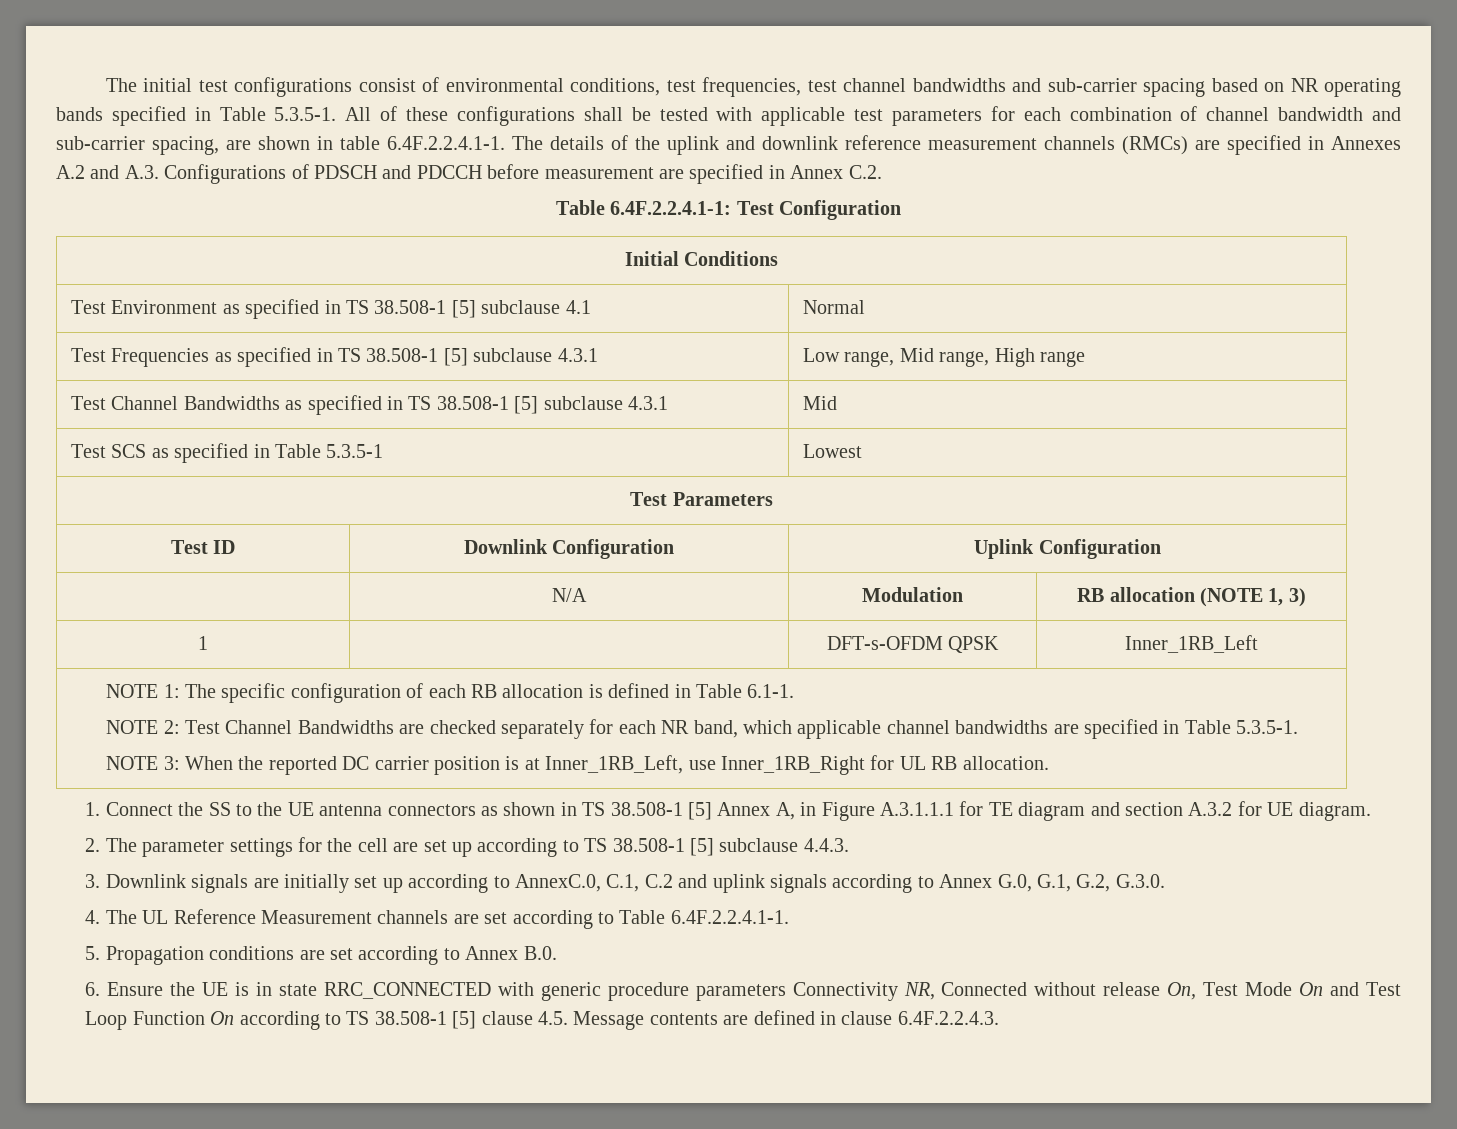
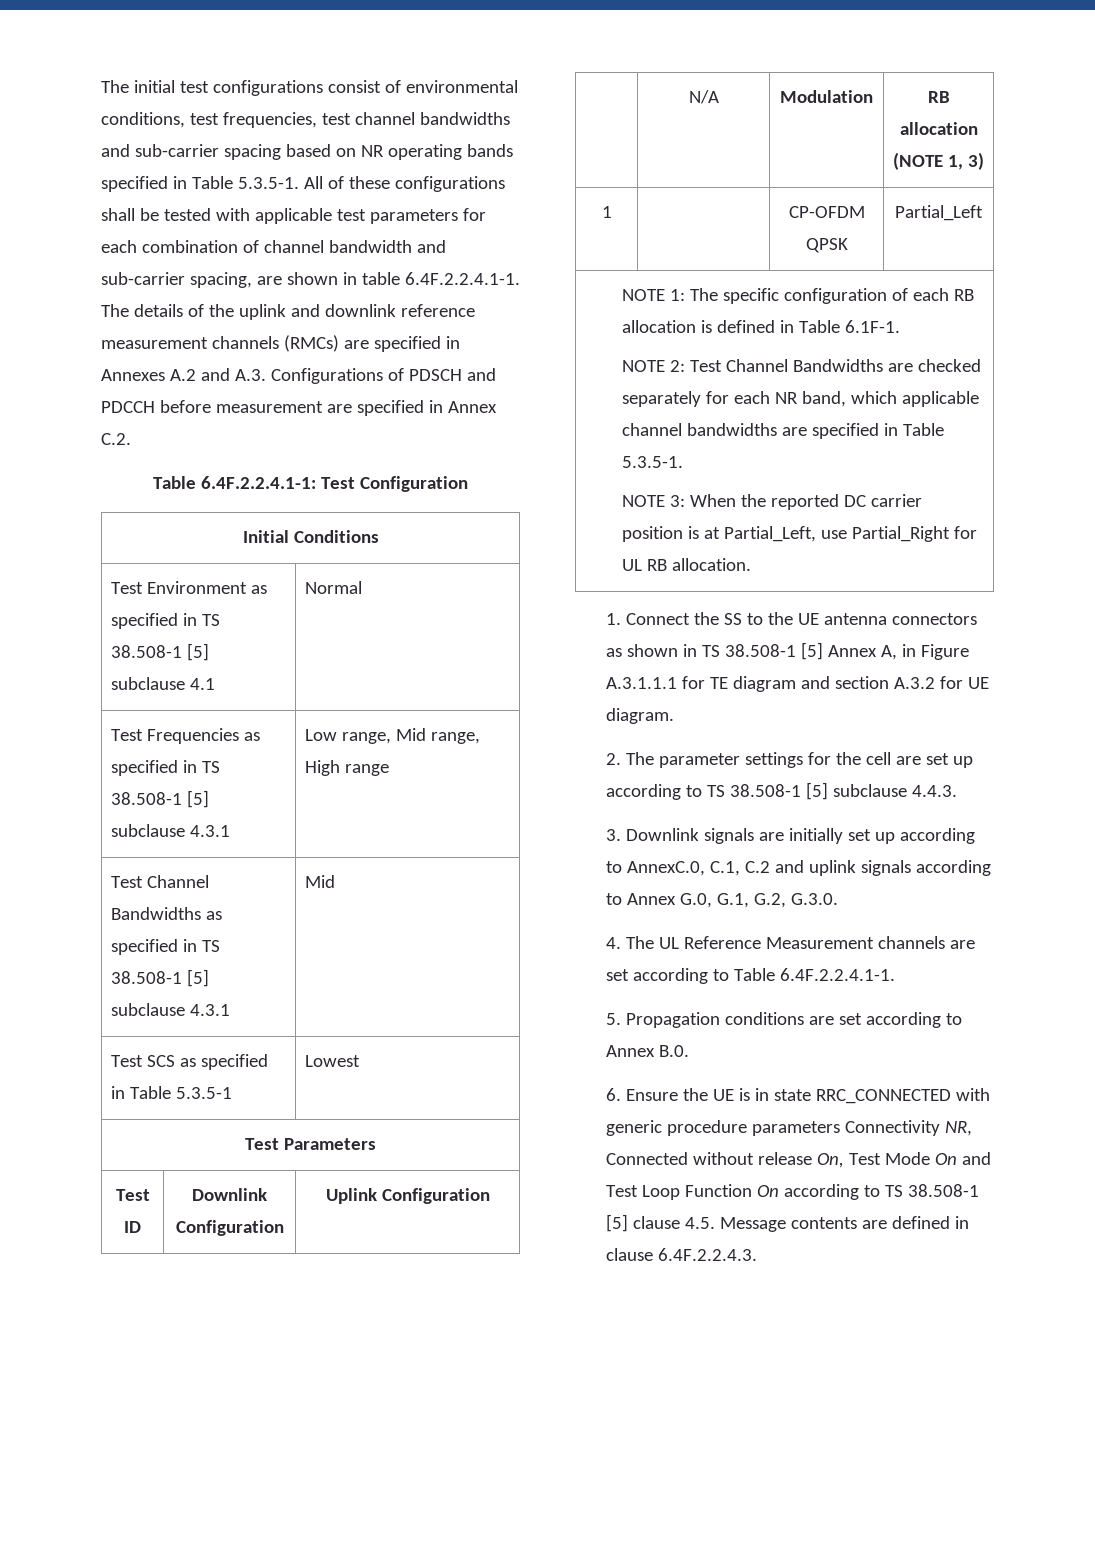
[826,636,943,650] DFT-s-OFDM -> [788,206,865,218] CP-OFDM
[1125,635,1258,653] Inner_1RB_Left -> [895,205,983,221] Partial_Left
[747,684,795,698] 6.1-1. -> [844,320,900,333] 6.1F-1.
[545,755,865,775] Inner_1RB_Left, use Inner_1RB_Right -> [723,526,950,542] Partial_Left, use Partial_Right

